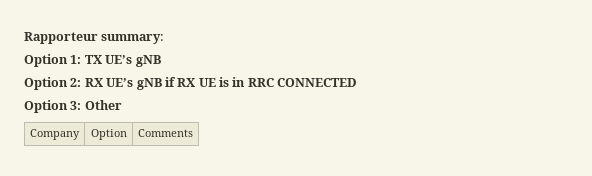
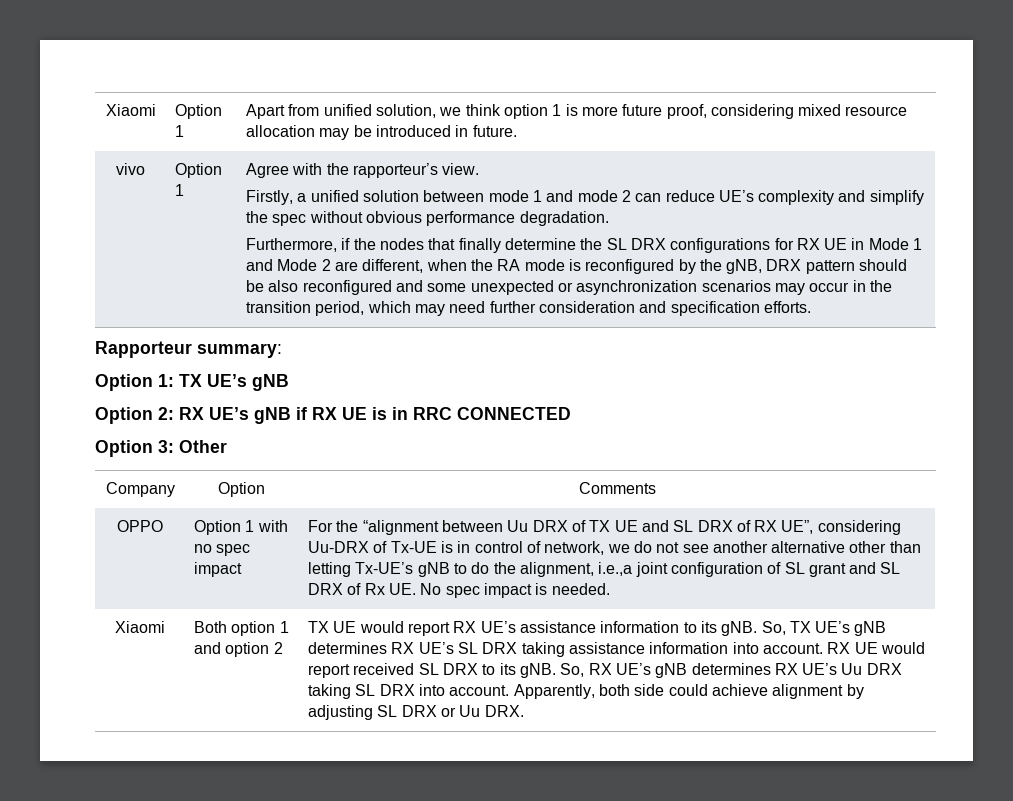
(24, 38) none -> [105,104,156,116] [174,104,222,119] [174,125,184,137] [245,104,908,119] [245,125,517,140] [116,163,145,175] [174,163,222,178] [174,184,184,196] [245,163,480,178] [245,190,924,205] [245,211,609,226] [245,238,923,253] [245,259,908,274] [245,280,892,295] [245,301,811,316] Xiaomi | Option 1 | Apart from unified solution, we think option 1 is more future proof, considering mixed resource allocation may be introduced in future. // vivo | Option 1 | Agree with the rapporteur’s view. // Firstly, a unified solution between mode 1 and mode 2 can reduce UE’s complexity and simplify the spec without obvious performance degradation. // Furthermore, if the nodes that finally determine the SL DRX configurations for RX UE in Mode 1 and Mode 2 are different, when the RA mode is reconfigured by the gNB, DRX pattern should be also reconfigured and some unexpected or asynchronization scenarios may occur in the transition period, which may need further consideration and specification efforts. //
(193, 133) none -> [117,520,163,532] [193,520,288,535] [193,544,251,556] [193,562,242,577] [307,520,901,535] [307,541,921,555] [307,562,901,577] [307,583,610,598] [115,621,165,633] [193,621,289,636] [193,642,283,657] [307,621,887,636] [307,642,925,657] [307,663,902,678] [307,684,864,699] [307,705,524,720] // OPPO | Option 1 with no spec impact | For the “alignment between Uu DRX of TX UE and SL DRX of RX UE”, considering Uu-DRX of Tx-UE is in control of network, we do not see another alternative other than letting Tx-UE’s gNB to do the alignment, i.e.,a joint configuration of SL grant and SL DRX of Rx UE. No spec impact is needed. // Xiaomi | Both option 1 and option 2 | TX UE would report RX UE’s assistance information to its gNB. So, TX UE’s gNB determines RX UE’s SL DRX taking assistance information into account. RX UE would report received SL DRX to its gNB. So, RX UE’s gNB determines RX UE’s Uu DRX taking SL DRX into account. Apparently, both side could achieve alignment by adjusting SL DRX or Uu DRX.

